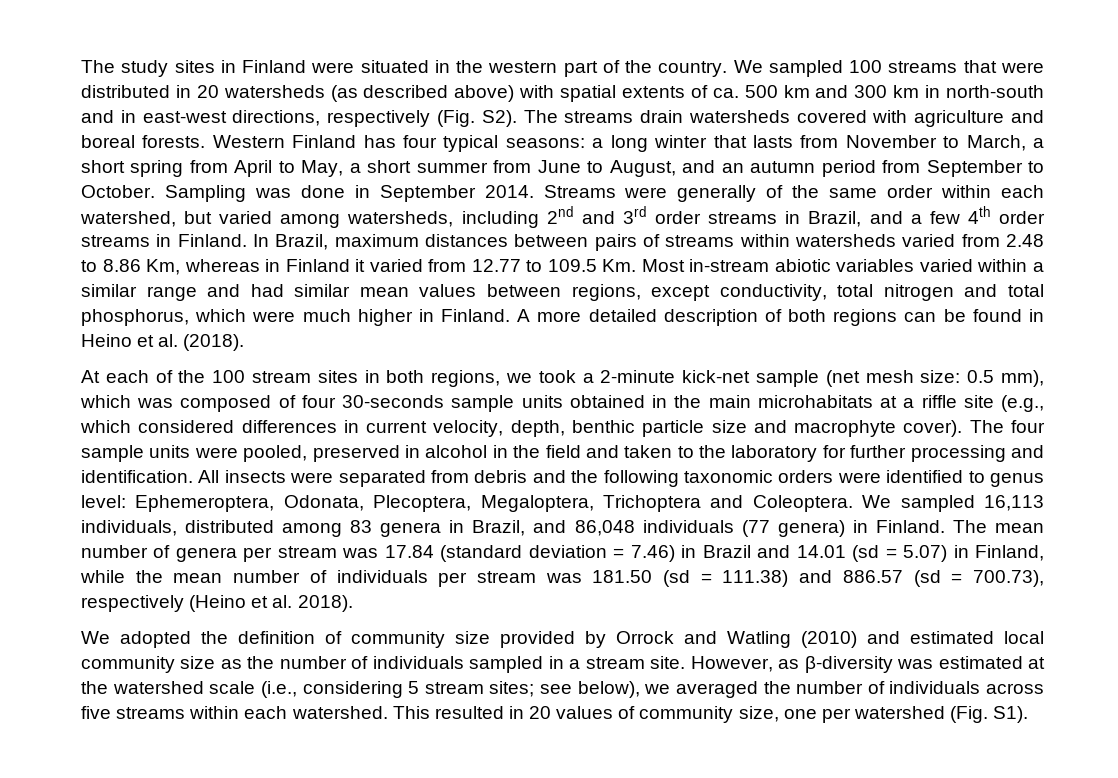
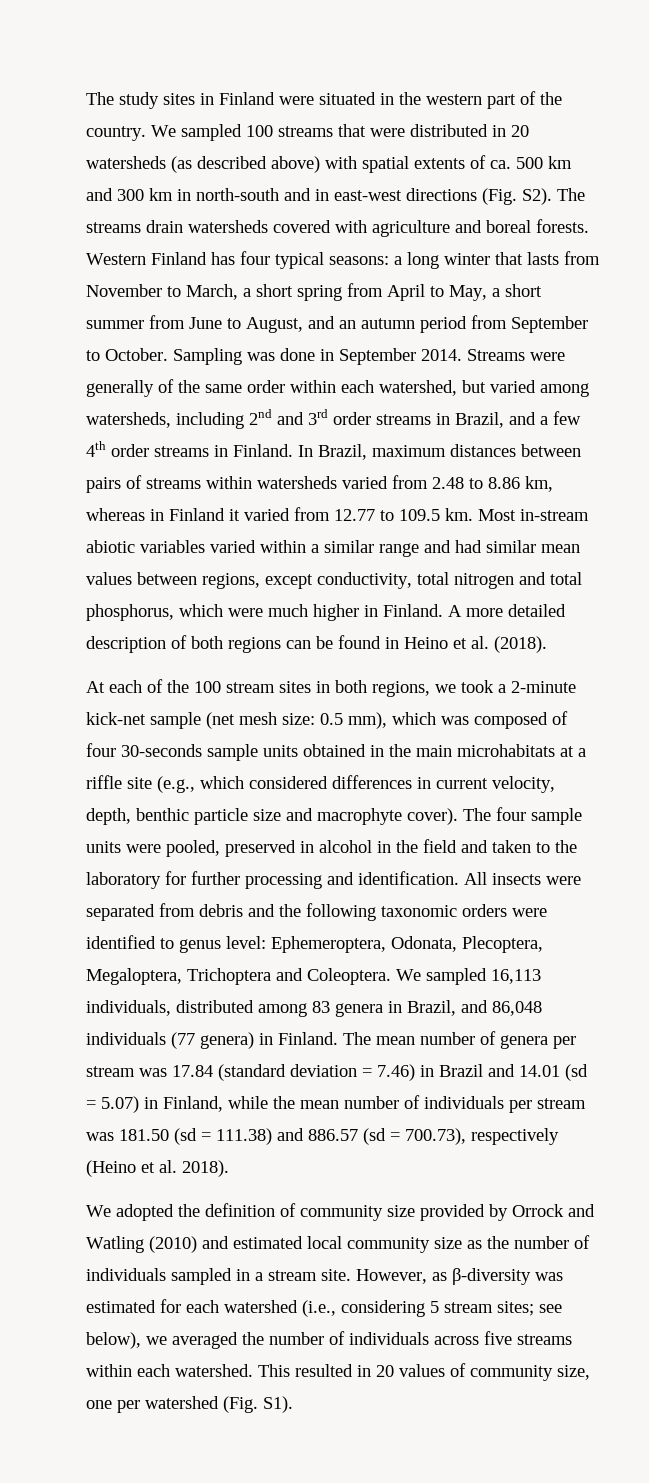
[232,110,431,127] directions, respectively -> [406,188,477,201] directions
[146,259,181,275] Km, -> [525,476,553,492] km,
[602,259,637,272] Km. -> [445,508,473,521] km.
[1028,657,1046,669] [81,681,256,694] at the watershed scale -> [160,1299,298,1313] for each watershed

